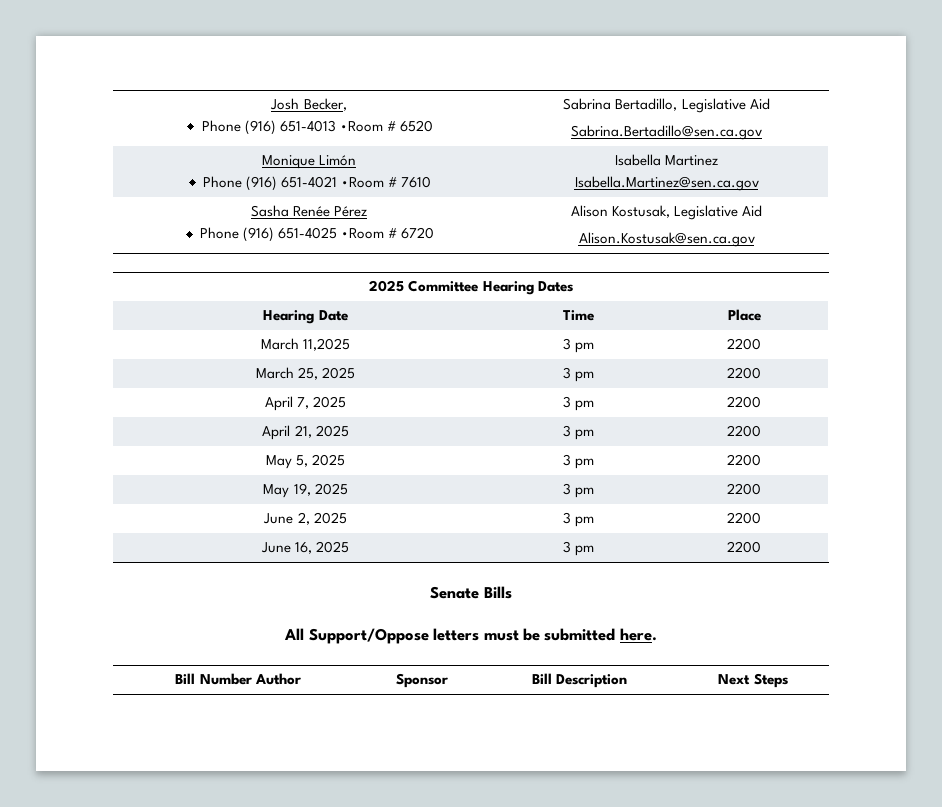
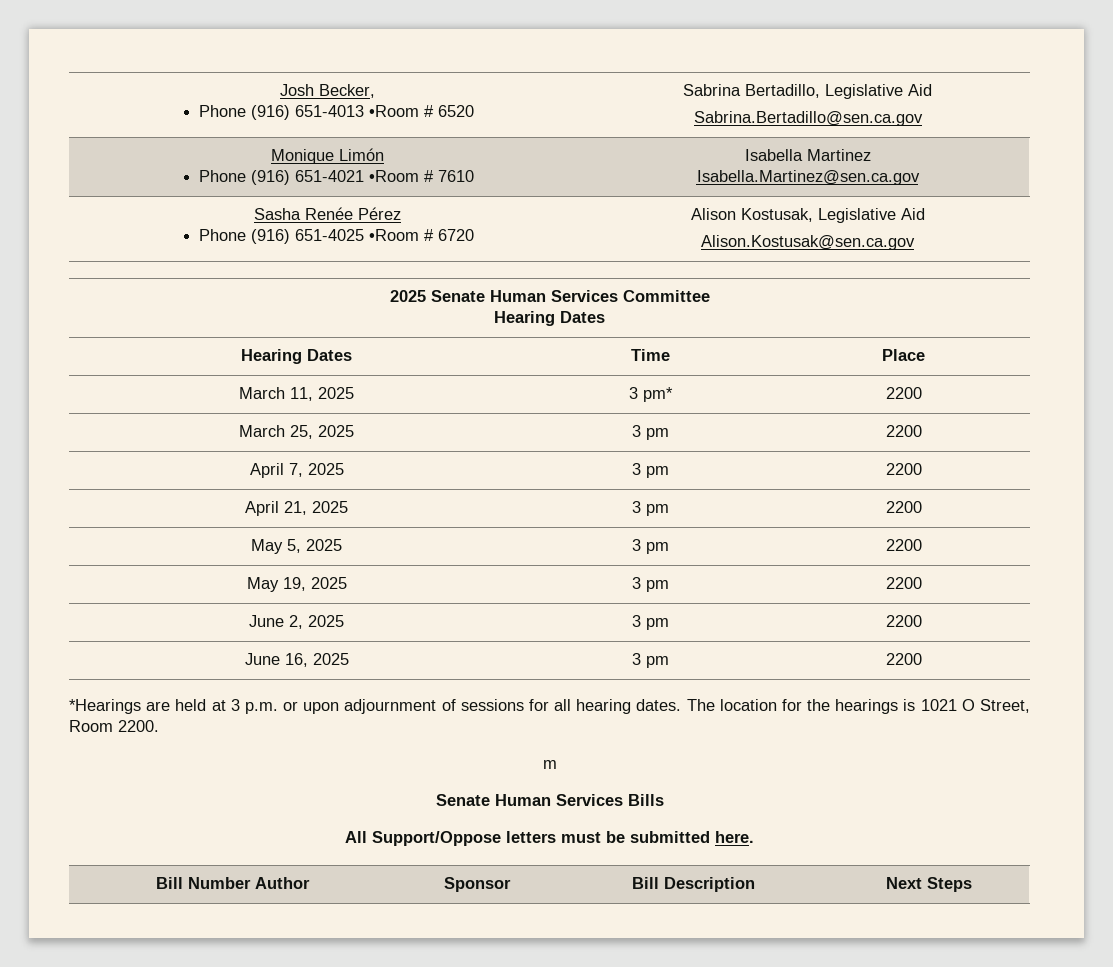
(405, 286) none -> [430,290,618,302] Senate Human Services
(479, 286) none -> (710, 296) //
[318,310,348,321] Date -> [307,349,352,361] Dates
[303,338,351,351] [562,338,595,353] 11,2025 | 3 pm -> [290,387,354,401] [629,387,673,402] 11, 2025 | 3 pm*
[430,586,480,599] // Senate -> [69,699,1030,714] [69,720,159,732] [542,760,557,769] [435,794,623,806] // *Hearings are held at 3 p.m. or upon adjournment of sessions for all hearing dates. The location for the hearings is 1021 O Street, Room 2200. // m // Senate Human Services

